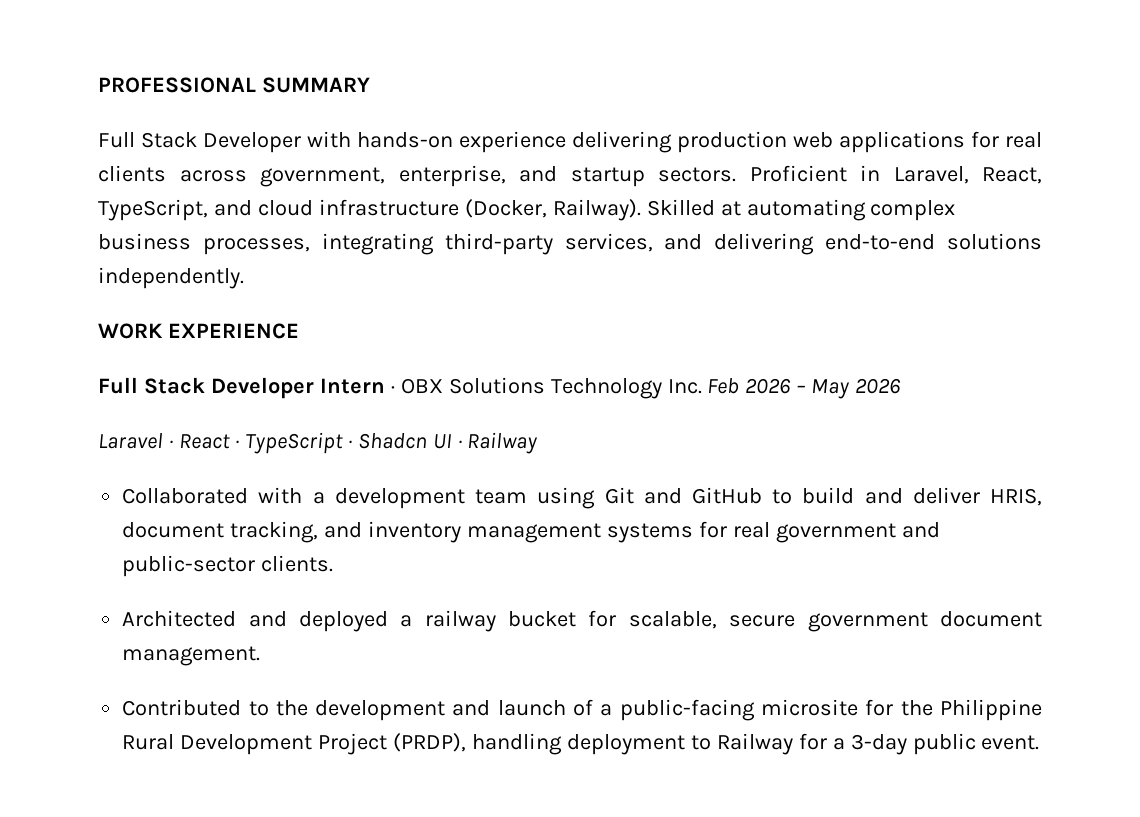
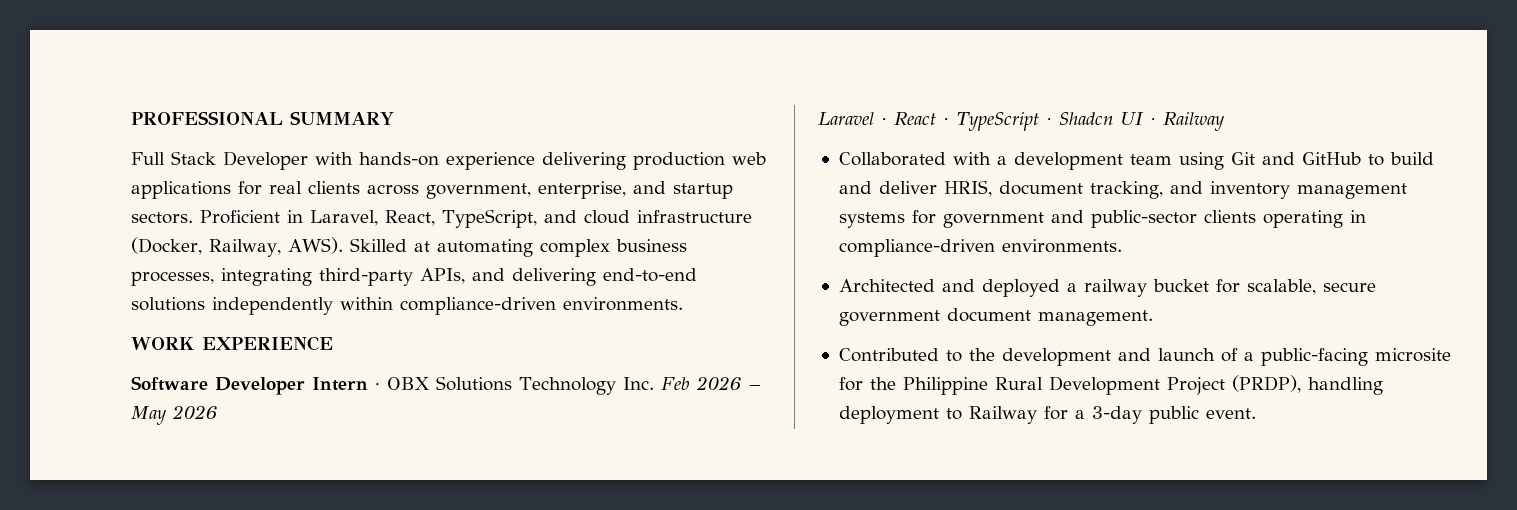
[552,199,641,221] Railway). -> [208,237,343,257] Railway, AWS).
[564,233,653,252] services, -> [420,268,465,284] APIs,
[98,267,244,289] independently. -> [212,297,683,315] independently within compliance-driven environments.
[98,377,205,394] Full Stack -> [131,376,208,391] Software
[732,522,770,538] real -> (936, 217) none
[261,555,334,572] clients. -> [1203,210,1366,228] [838,239,1122,257] clients operating in compliance-driven environments.

